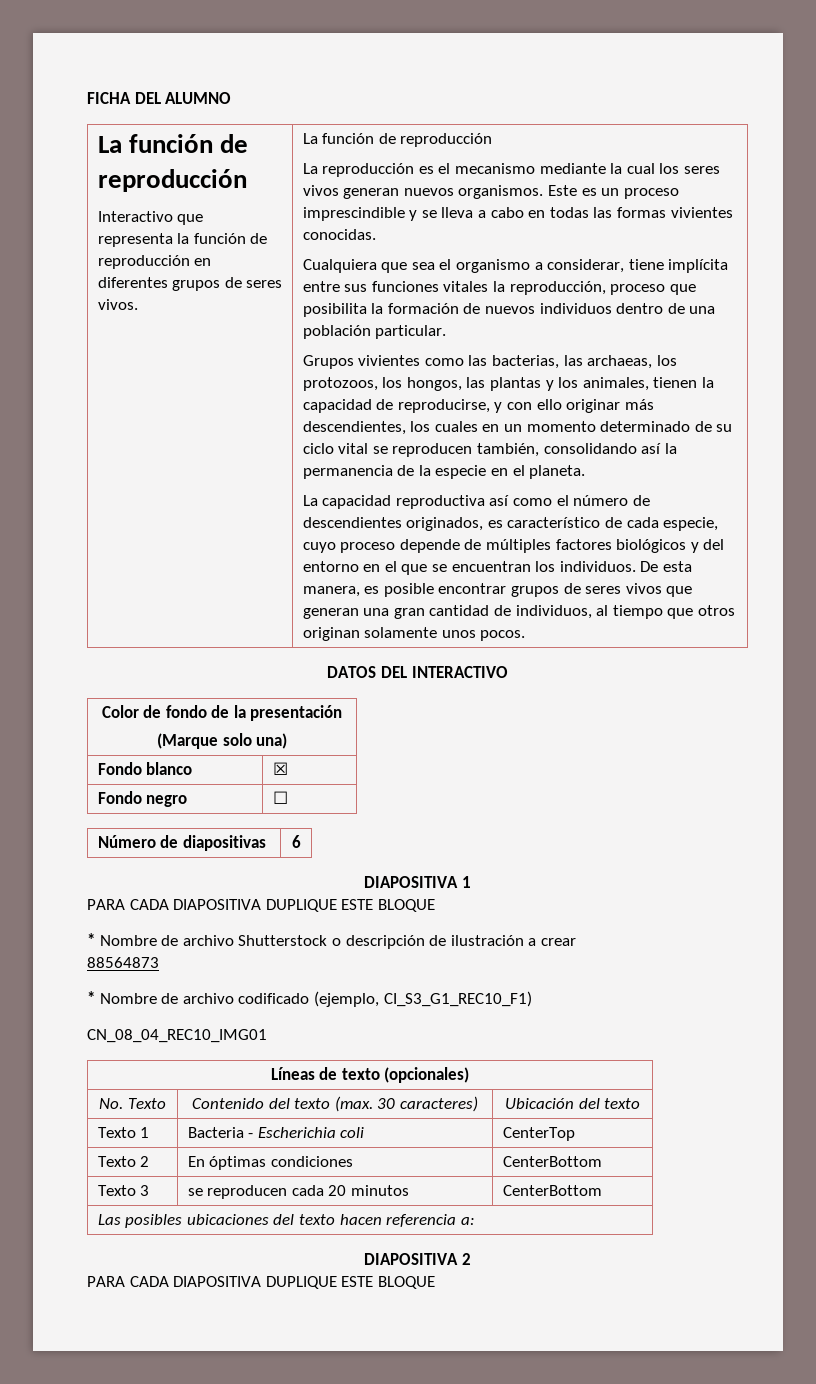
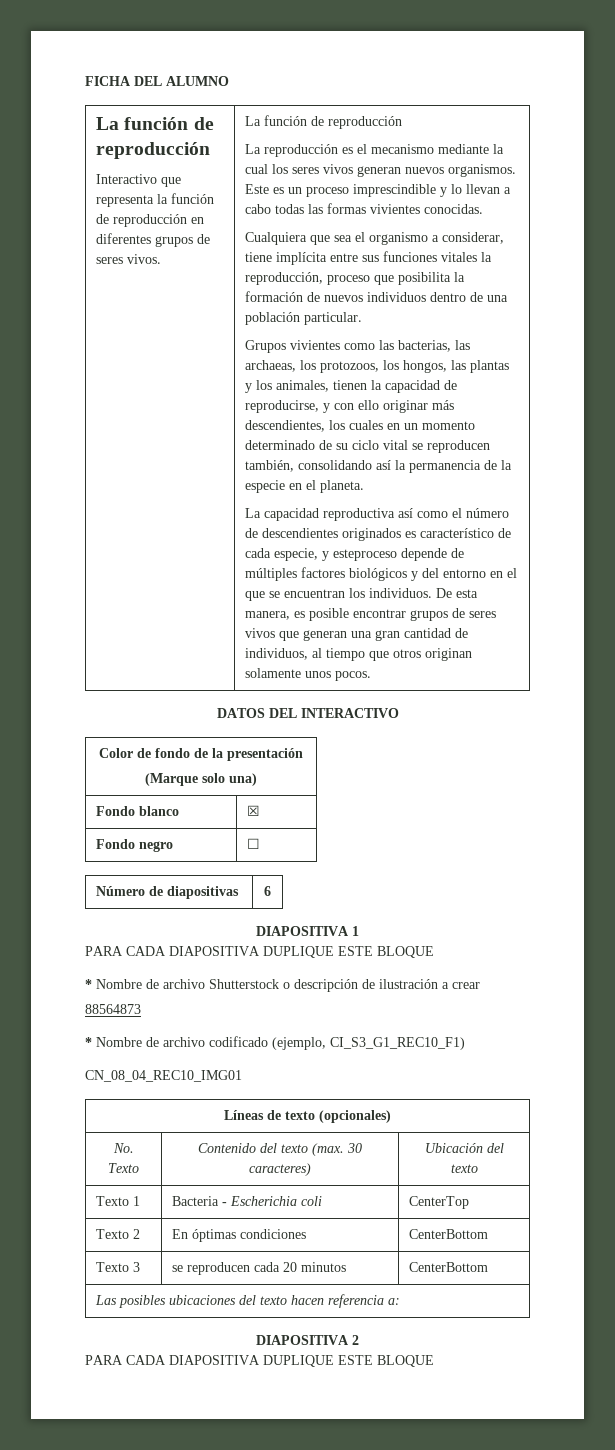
[421,207,474,218] se lleva -> [451,184,501,194] lo llevan
[528,210,546,218] en -> (272, 209) none
[406,517,484,531] originados, -> [342,528,402,541] originados
[302,542,396,553] cuyo proceso -> [322,549,398,561] y esteproceso

